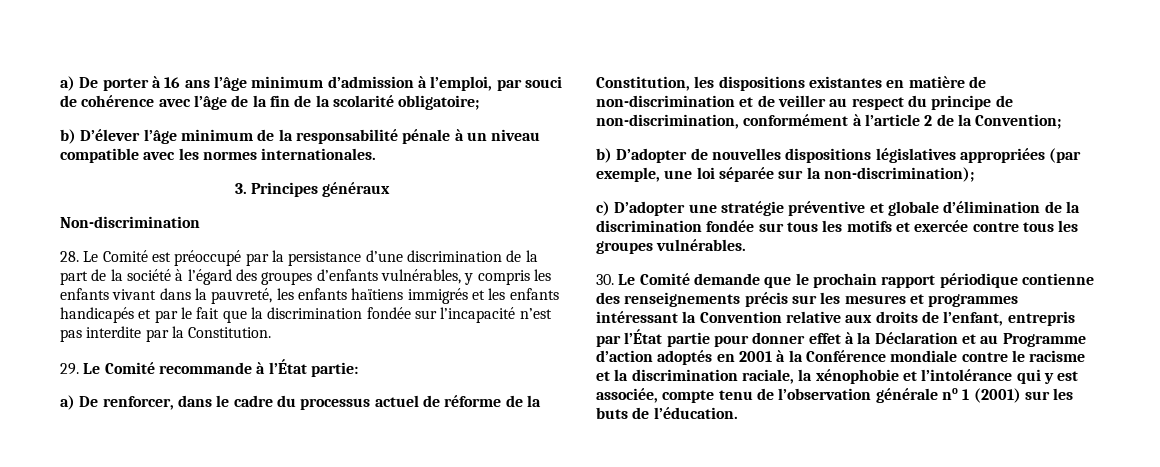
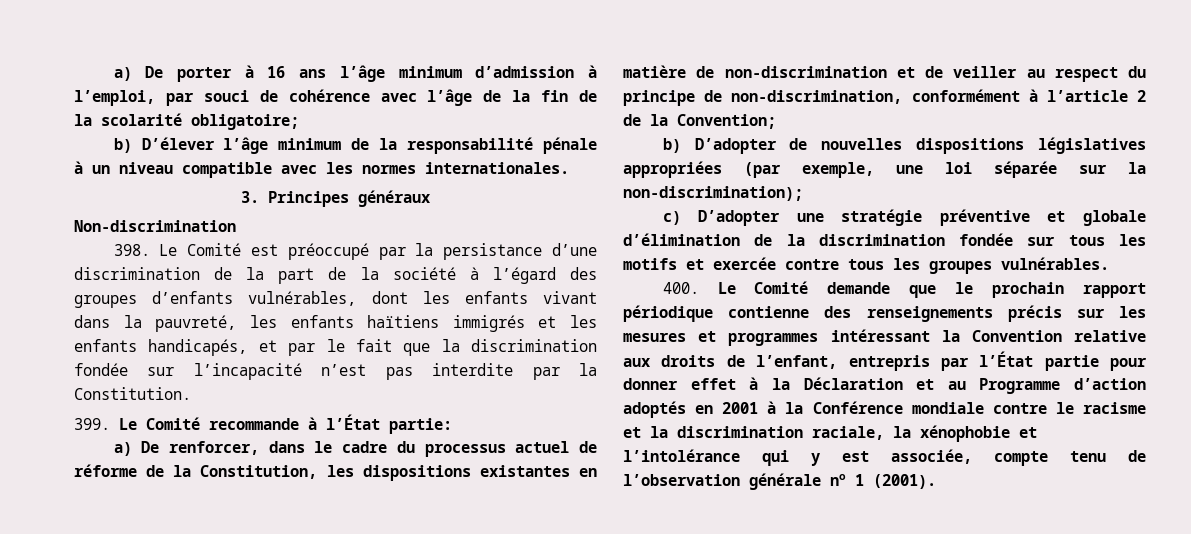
[60,251,79,262] 28. -> [113,244,150,256] 398.
[464,270,530,285] y compris -> [371,291,408,304] dont
[60,307,134,323] handicapés -> [148,339,248,356] handicapés,
[60,363,79,375] 29. -> [74,418,110,430] 399.
[596,274,614,285] 30. -> [662,282,699,294] 400.
[973,388,1074,403] [596,407,738,419] (2001) sur les buts de l’éducation. -> [873,474,936,489] (2001).

